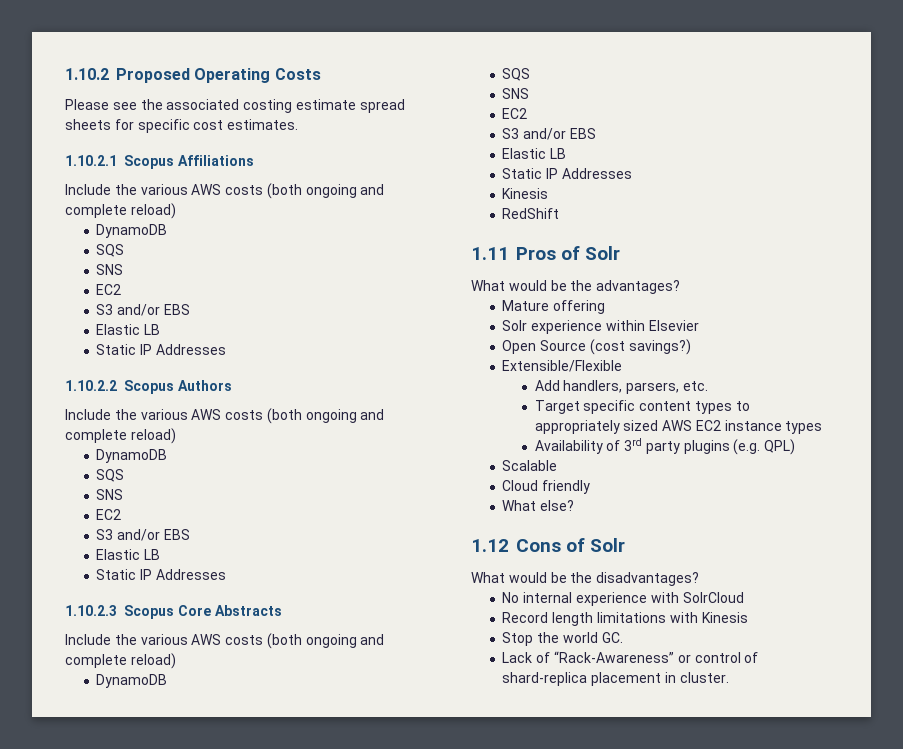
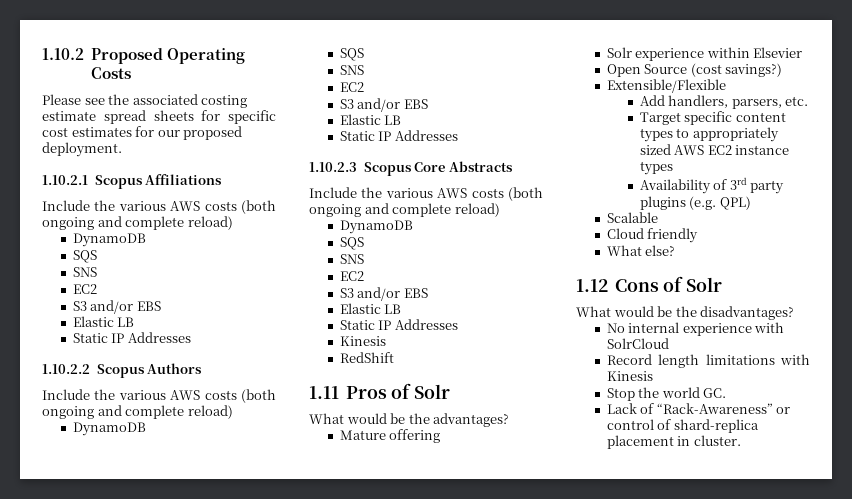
[227,119,299,130] estimates. -> [71,126,243,140] [42,142,122,157] estimates for our proposed deployment.

